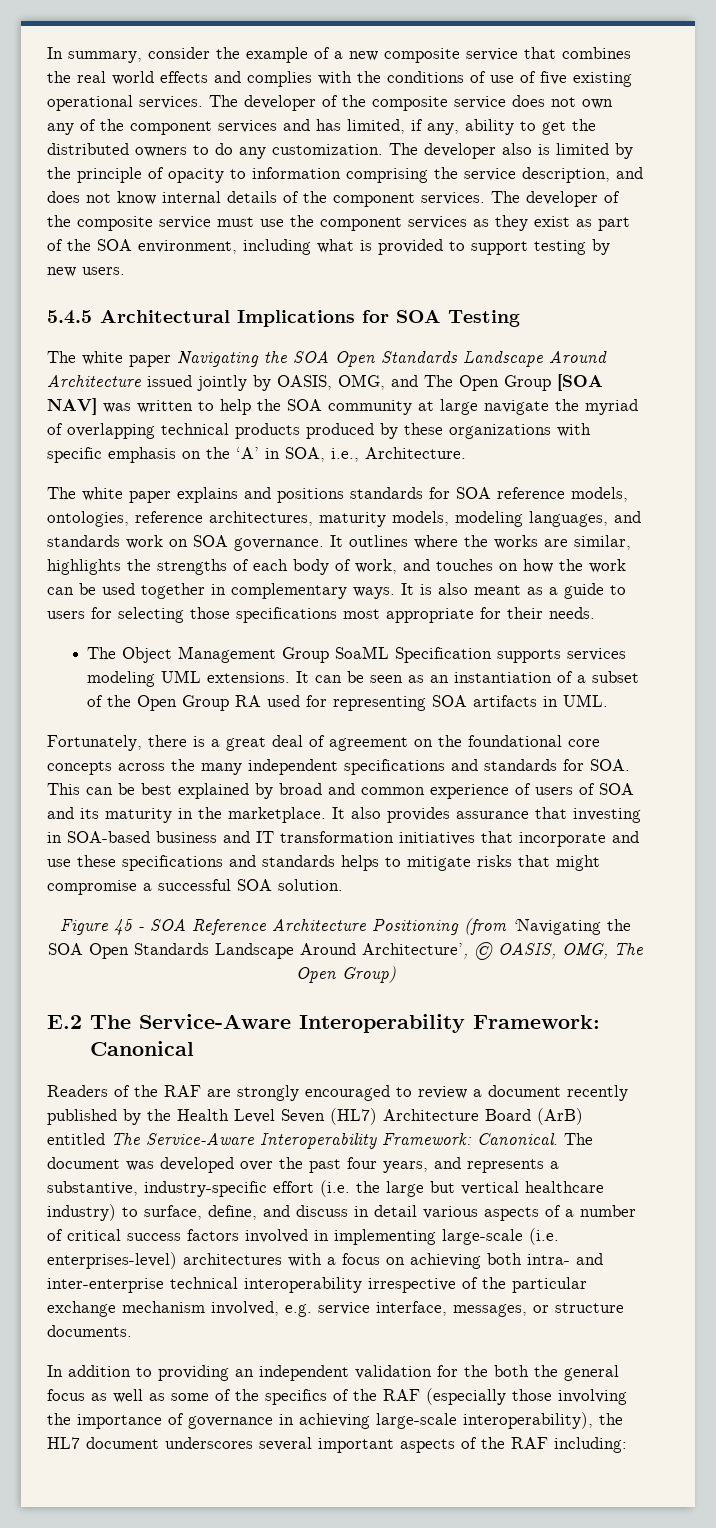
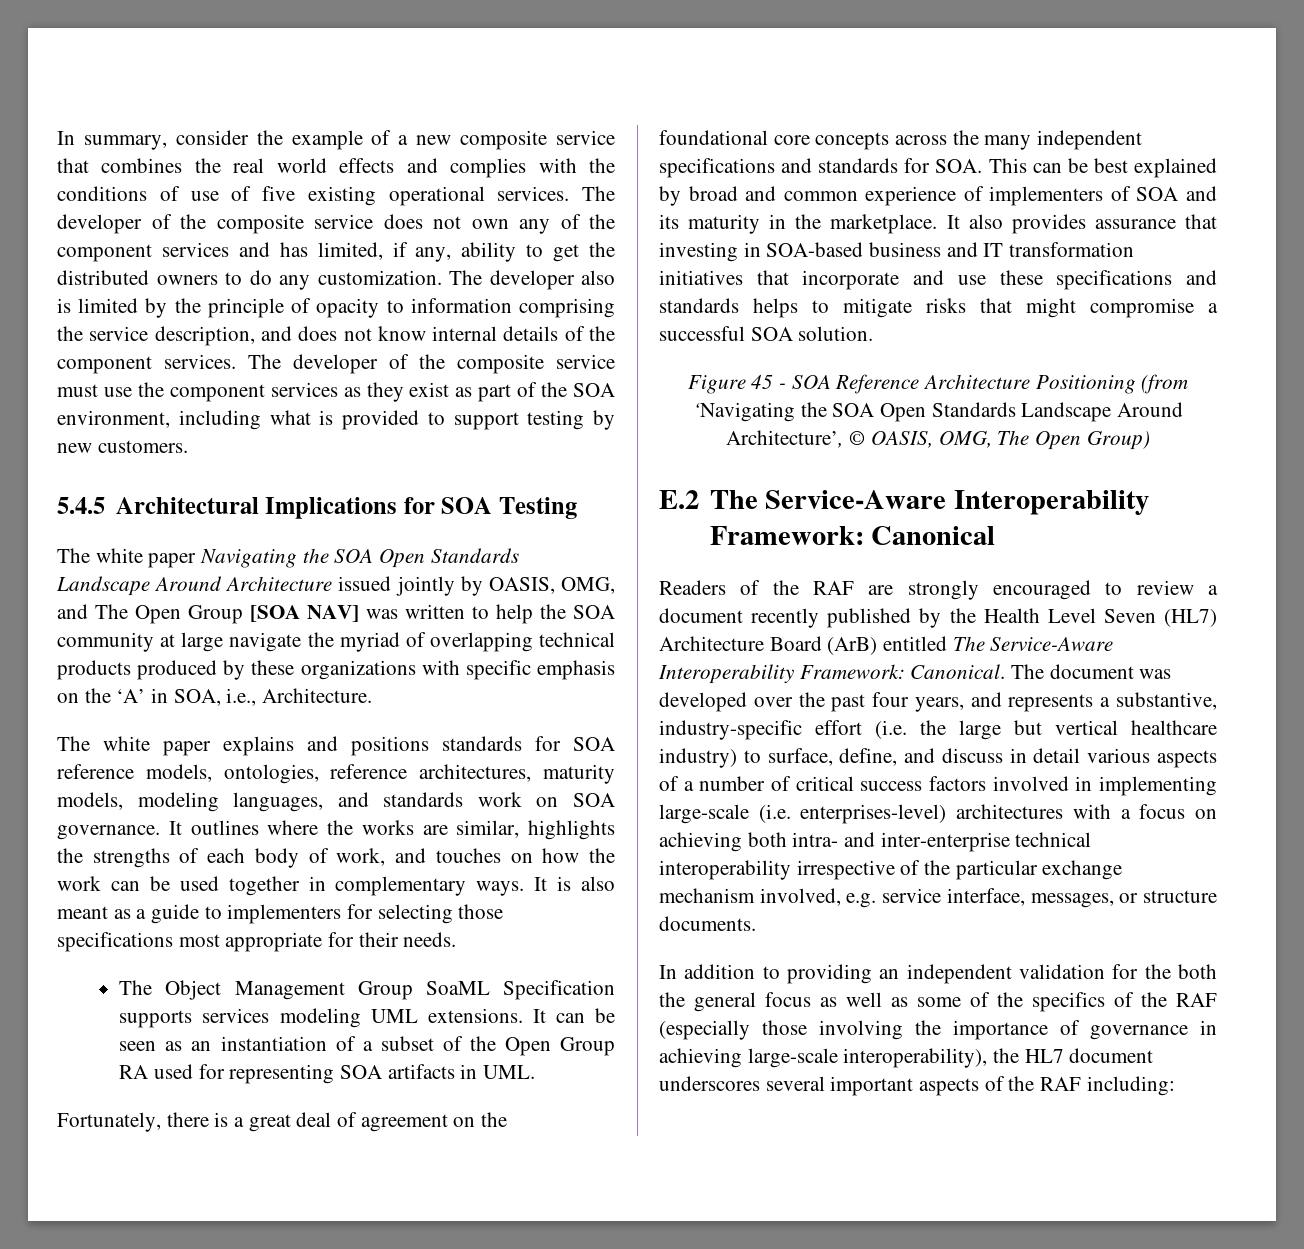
[82,267,125,275] users. -> [97,440,188,453] customers.
[47,611,85,619] users -> [227,904,342,924] implementers
[535,787,573,795] users -> [989,186,1104,206] implementers

